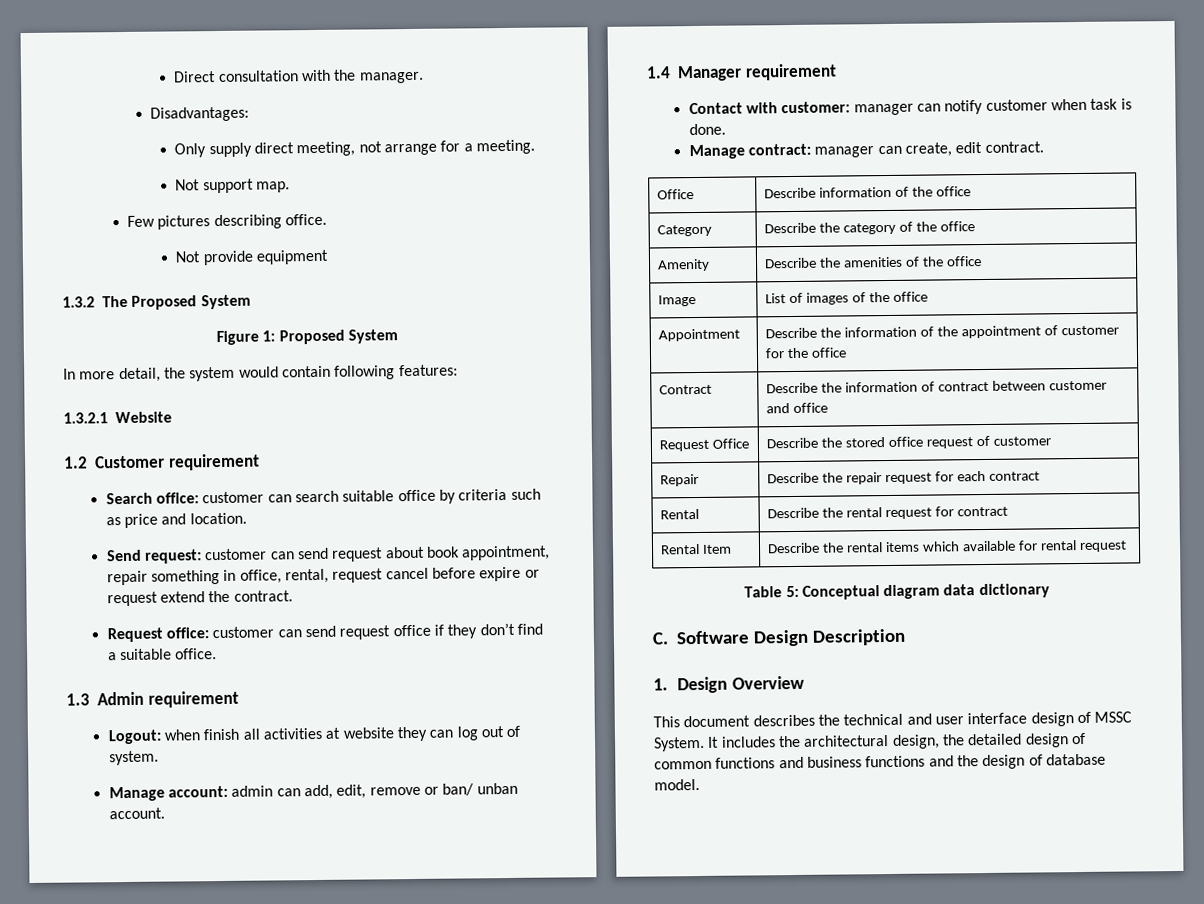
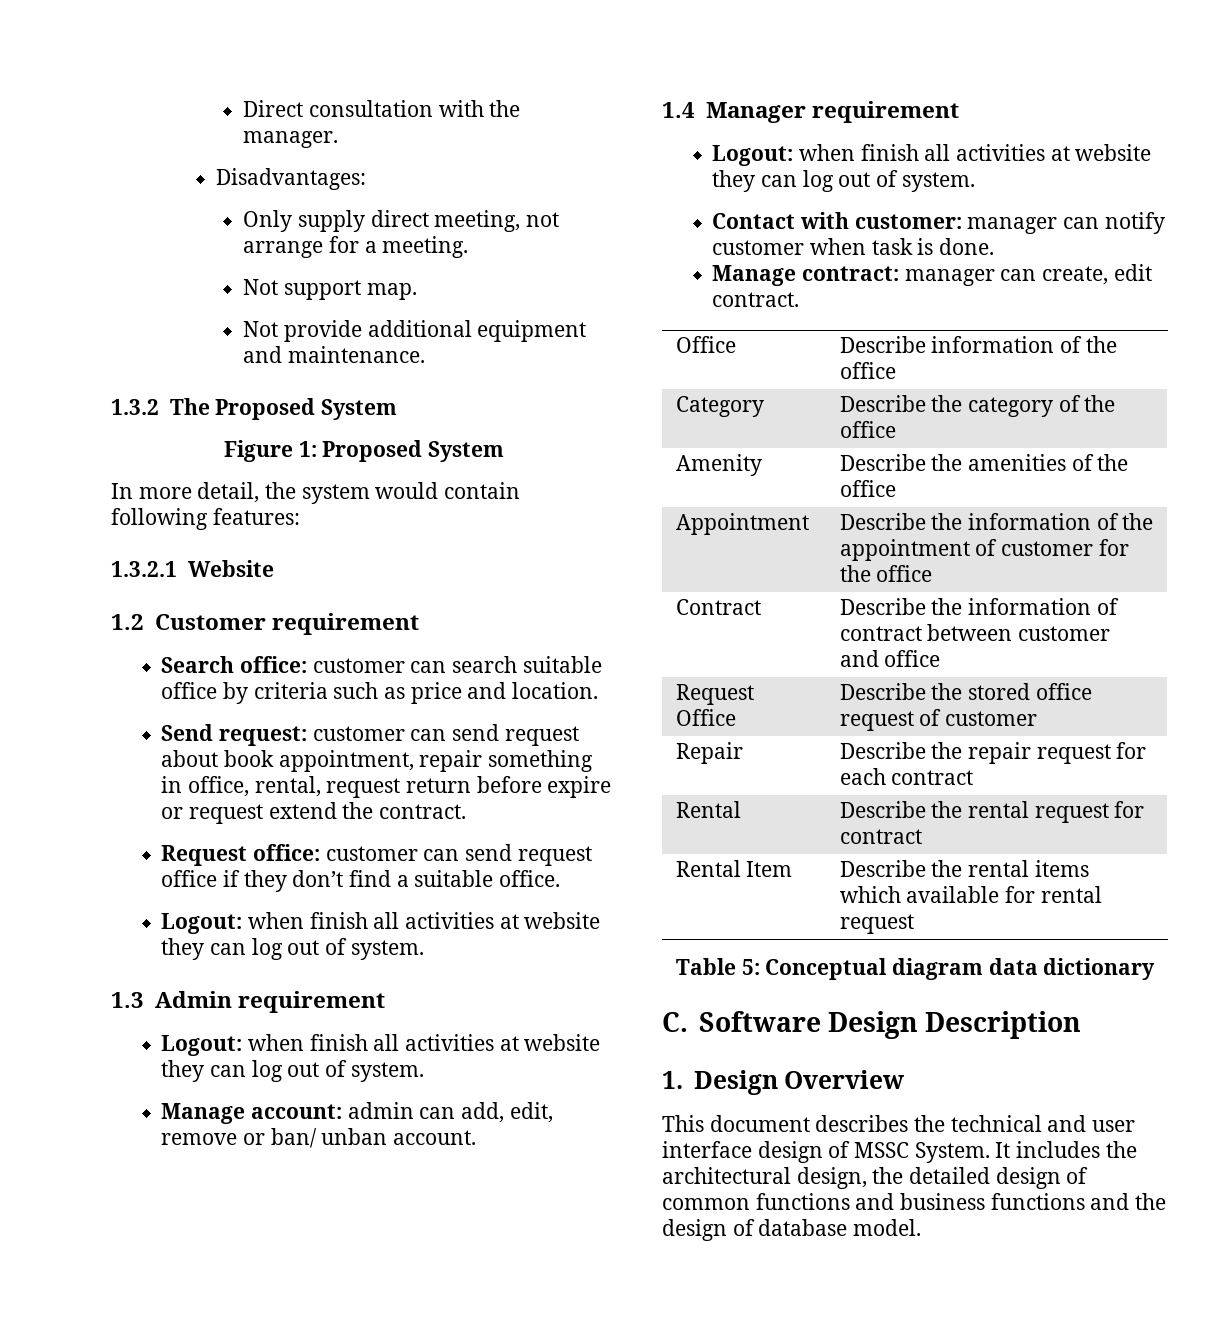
[127,213,327,230] // Few pictures describing office. -> (417, 291) none
(254, 258) none -> [367,320,472,337] additional
(330, 257) none -> [243,346,426,363] and maintenance.
[385,567,429,580] cancel -> [406,778,472,793] return
(218, 654) none -> [161,912,601,934] [161,938,424,960] // Logout: when finish all activities at website they can log out of system.
(837, 72) none -> [712,144,1152,166] [712,170,975,192] // Logout: when finish all activities at website they can log out of system.
[658,295,697,307] [765,291,929,305] // Image | List of images of the office -> (896, 488) none

